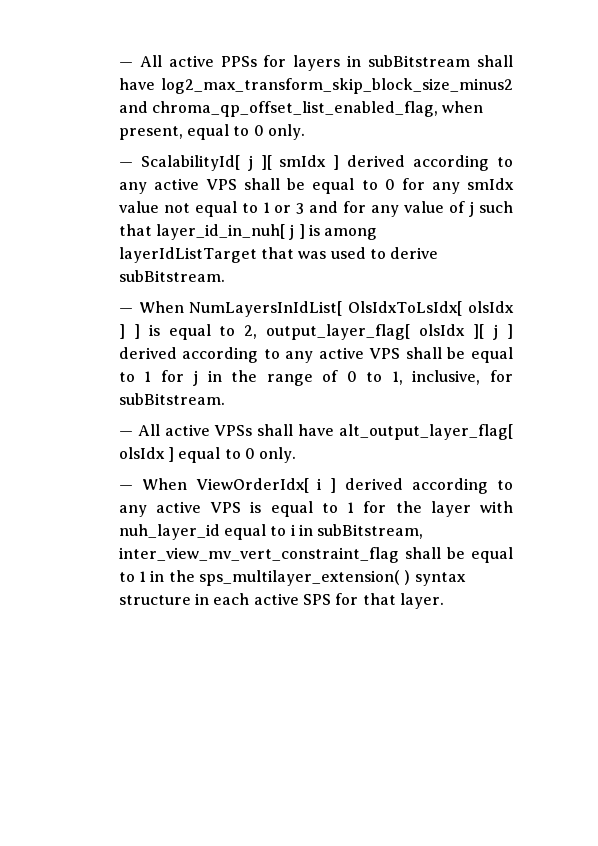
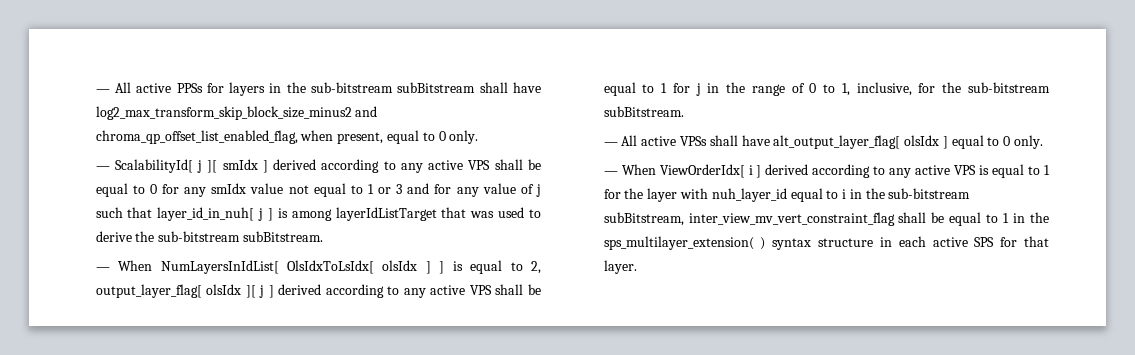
(362, 61) none -> [286,82,394,93] the sub-bitstream
(439, 253) none -> [135,231,241,242] the sub-bitstream
(513, 376) none -> [942,82,1050,93] the sub-bitstream
(314, 530) none -> [865,188,971,199] the sub-bitstream

